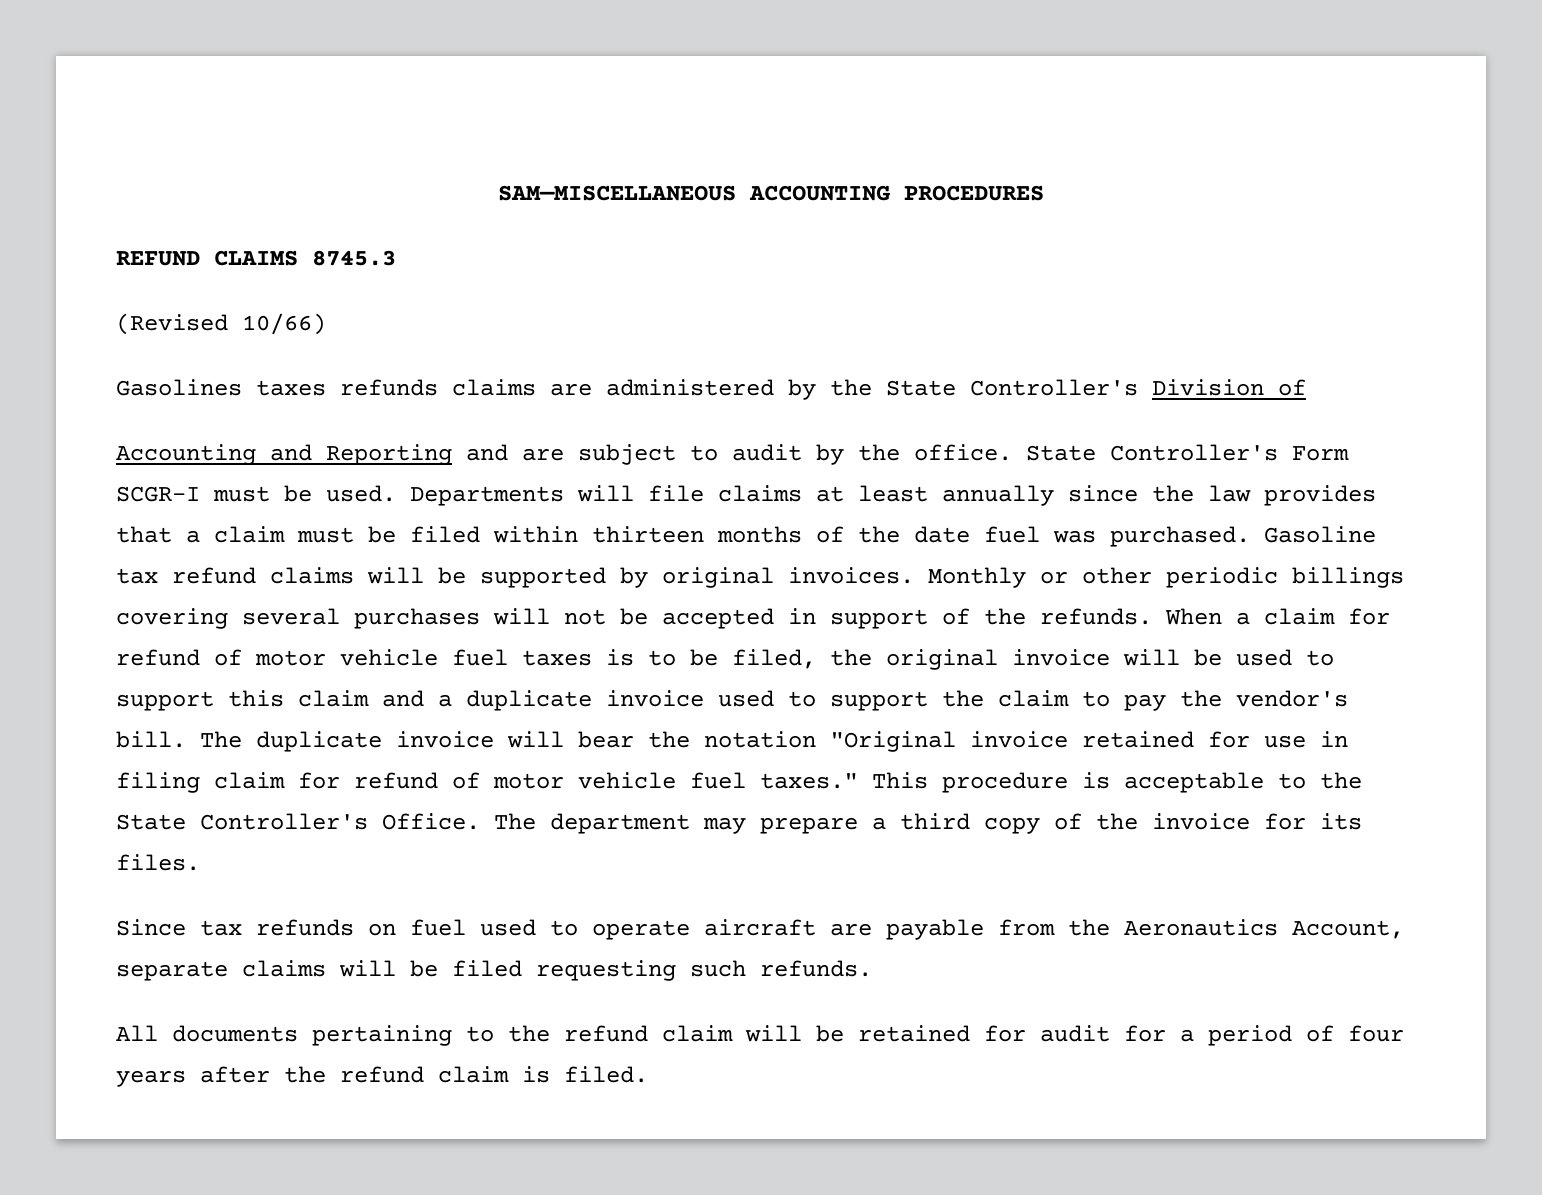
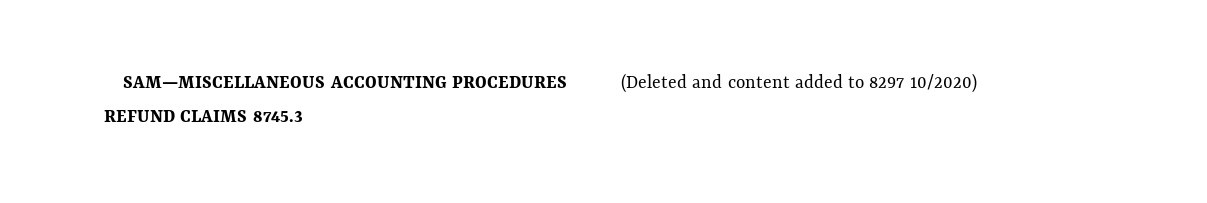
[116,313,326,335] [116,379,1306,400] [116,444,1349,465] [116,485,1376,506] [116,526,1376,547] [116,567,1404,588] [116,608,1390,629] [116,649,1334,670] [116,690,1348,711] [116,731,1348,752] [116,772,1362,793] [116,813,1362,834] [116,854,200,871] [116,919,1404,940] [116,960,872,981] [116,1025,1404,1046] [116,1066,648,1087] (Revised 10/66) // Gasolines taxes refunds claims are administered by the State Controller's Division of // Accounting and Reporting and are subject to audit by the office. State Controller's Form SCGR–I must be used. Departments will file claims at least annually since the law provides that a claim must be filed within thirteen months of the date fuel was purchased. Gasoline tax refund claims will be supported by original invoices. Monthly or other periodic billings covering several purchases will not be accepted in support of the refunds. When a claim for refund of motor vehicle fuel taxes is to be filed, the original invoice will be used to support this claim and a duplicate invoice used to support the claim to pay the vendor's bill. The duplicate invoice will bear the notation "Original invoice retained for use in filing claim for refund of motor vehicle fuel taxes." This procedure is acceptable to the State Controller's Office. The department may prepare a third copy of the invoice for its files. // Since tax refunds on fuel used to operate aircraft are payable from the Aeronautics Account, separate claims will be filed requesting such refunds. // All documents pertaining to the refund claim will be retained for audit for a period of four years after the refund claim is filed. -> [621,73,977,93] (Deleted and content added to 8297 10/2020)

